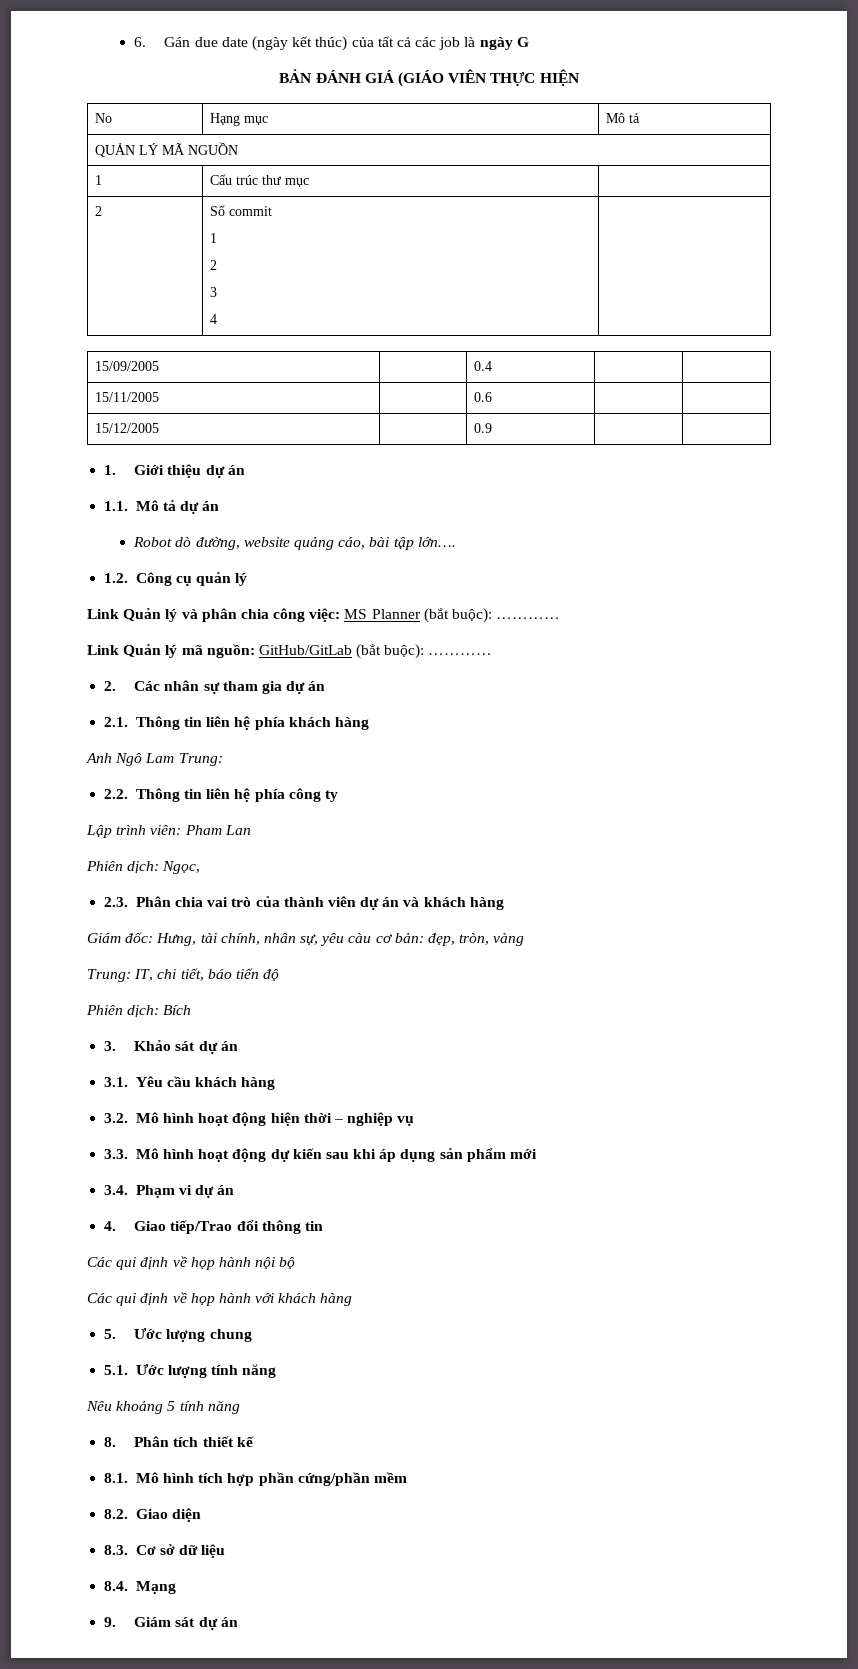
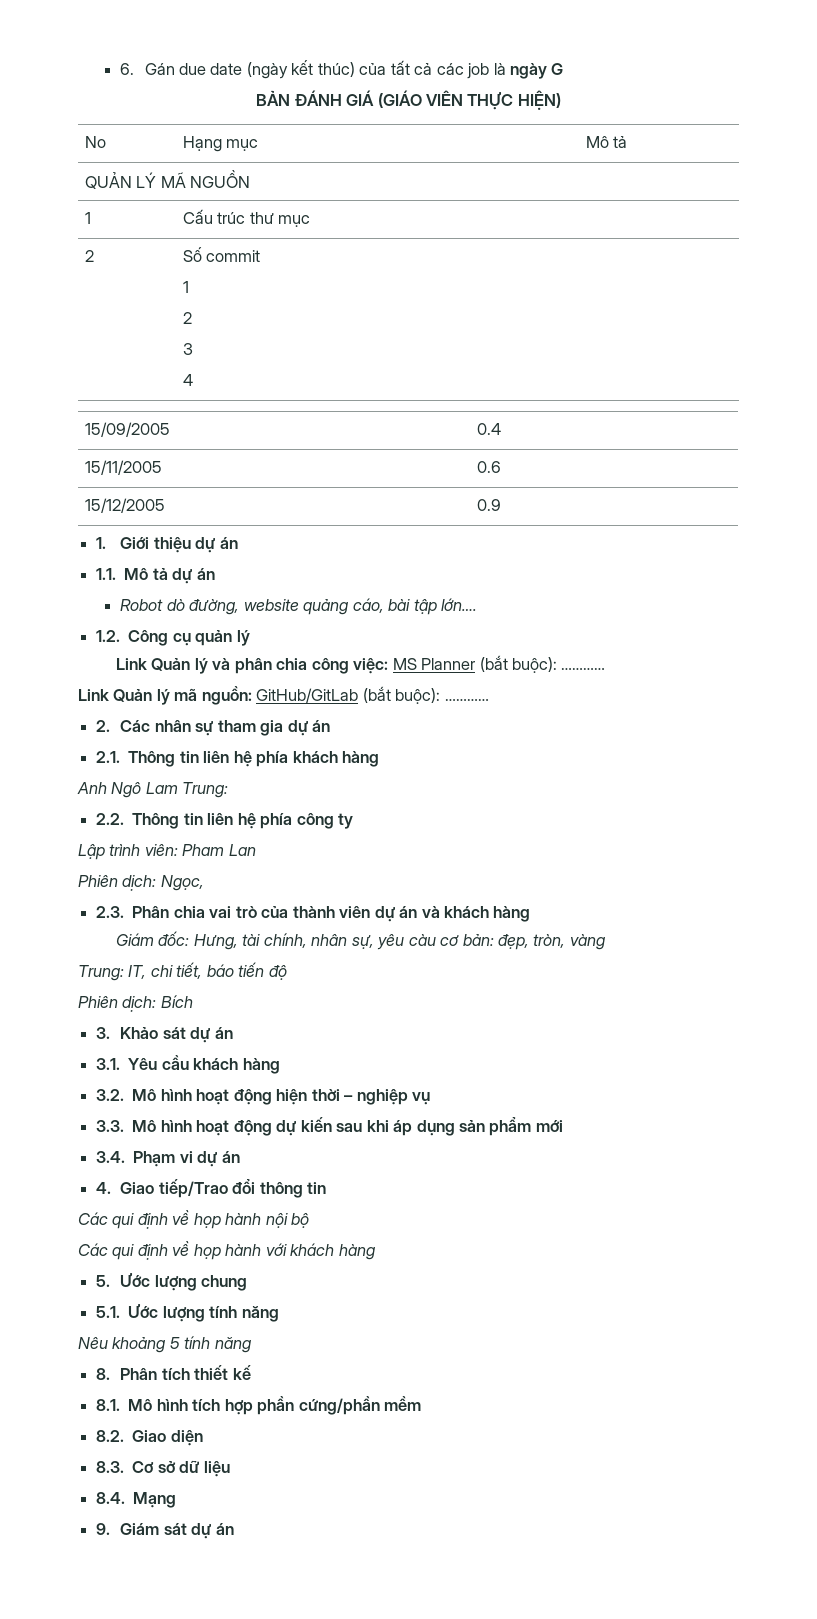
[539,69,579,86] HIỆN -> [517,90,561,110] HIỆN)

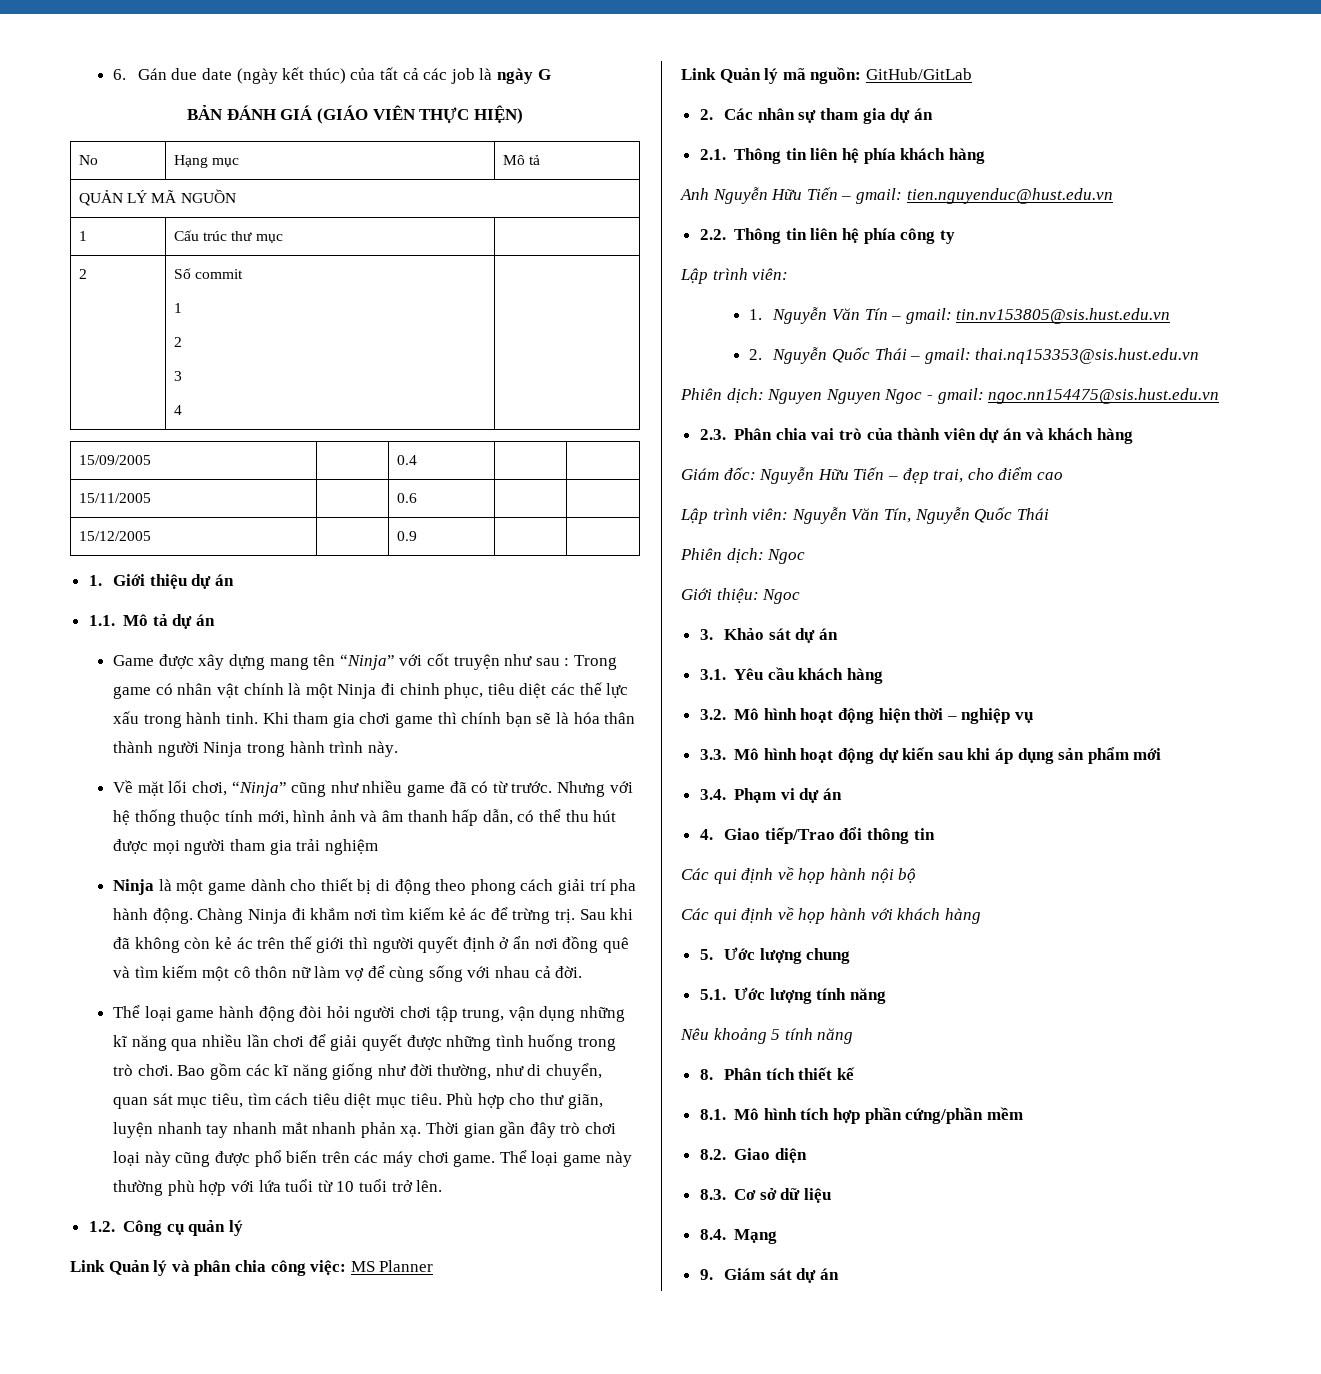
[120,598,477,615] Robot dò đường, website quảng cáo, bài tập lớn…. -> [113,653,617,670] [113,682,629,699] [113,711,636,728] [113,741,398,757] [113,780,633,797] [113,809,617,826] [113,839,378,855] [113,878,637,895] [113,907,634,924] [113,936,629,953] [113,965,583,982] [113,1005,625,1022] [113,1034,616,1051] [113,1063,602,1080] [113,1093,603,1109] [113,1121,616,1138] [113,1150,632,1167] [113,1179,443,1196] Game được xây dựng mang tên “Ninja” với cốt truyện như sau : Trong game có nhân vật chính là một Ninja đi chinh phục, tiêu diệt các thế lực xấu trong hành tinh. Khi tham gia chơi game thì chính bạn sẽ là hóa thân thành người Ninja trong hành trình này. // Về mặt lối chơi, “Ninja” cũng như nhiều game đã có từ trước. Nhưng với hệ thống thuộc tính mới, hình ảnh và âm thanh hấp dẫn, có thể thu hút được mọi người tham gia trải nghiệm // Ninja là một game dành cho thiết bị di động theo phong cách giải trí pha hành động. Chàng Ninja đi khắm nơi tìm kiếm kẻ ác để trừng trị. Sau khi đã không còn kẻ ác trên thế giới thì người quyết định ở ẩn nơi đồng quê và tìm kiếm một cô thôn nữ làm vợ để cùng sống với nhau cả đời. // Thể loại game hành động đòi hỏi người chơi tập trung, vận dụng những kĩ năng qua nhiều lần chơi để giải quyết được những tình huống trong trò chơi. Bao gồm các kĩ năng giống như đời thường, như di chuyển, quan sát mục tiêu, tìm cách tiêu diệt mục tiêu. Phù hợp cho thư giãn, luyện nhanh tay nhanh mắt nhanh phản xạ. Thời gian gần đây trò chơi loại này cũng được phổ biến trên các máy chơi game. Thể loại game này thường phù hợp với lứa tuổi từ 10 tuổi trở lên.
[479,655,606,673] (bắt buộc): ………… -> (434, 1266) none
[362,686,489,704] (bắt buộc): ………… -> (972, 74) none
[111,782,229,798] Ngô Lam Trung: -> [712,187,1113,204] Nguyễn Hữu Tiến – gmail: tien.nguyenduc@hust.edu.vn
[182,844,256,856] [78,875,204,891] Pham Lan // Phiên dịch: Ngọc, -> [748,307,1171,324] [748,347,1200,364] [680,388,1220,404] // 1. Nguyễn Văn Tín – gmail: tin.nv153805@sis.hust.edu.vn // 2. Nguyễn Quốc Thái – gmail: thai.nq153353@sis.hust.edu.vn // Phiên dịch: Nguyen Nguyen Ngoc - gmail: ngoc.nn154475@sis.hust.edu.vn
[193,933,605,950] [78,962,287,981] [78,995,193,1012] Hưng, tài chính, nhân sự, yêu càu cơ bản: đẹp, tròn, vàng // Trung: IT, chi tiết, báo tiến độ // Phiên dịch: Bích -> [759,467,1063,484] [680,507,1049,524] [680,548,806,564] [681,588,801,604] Nguyễn Hữu Tiến – đẹp trai, cho điểm cao // Lập trình viên: Nguyễn Văn Tín, Nguyễn Quốc Thái // Phiên dịch: Ngoc // Giới thiệu: Ngoc

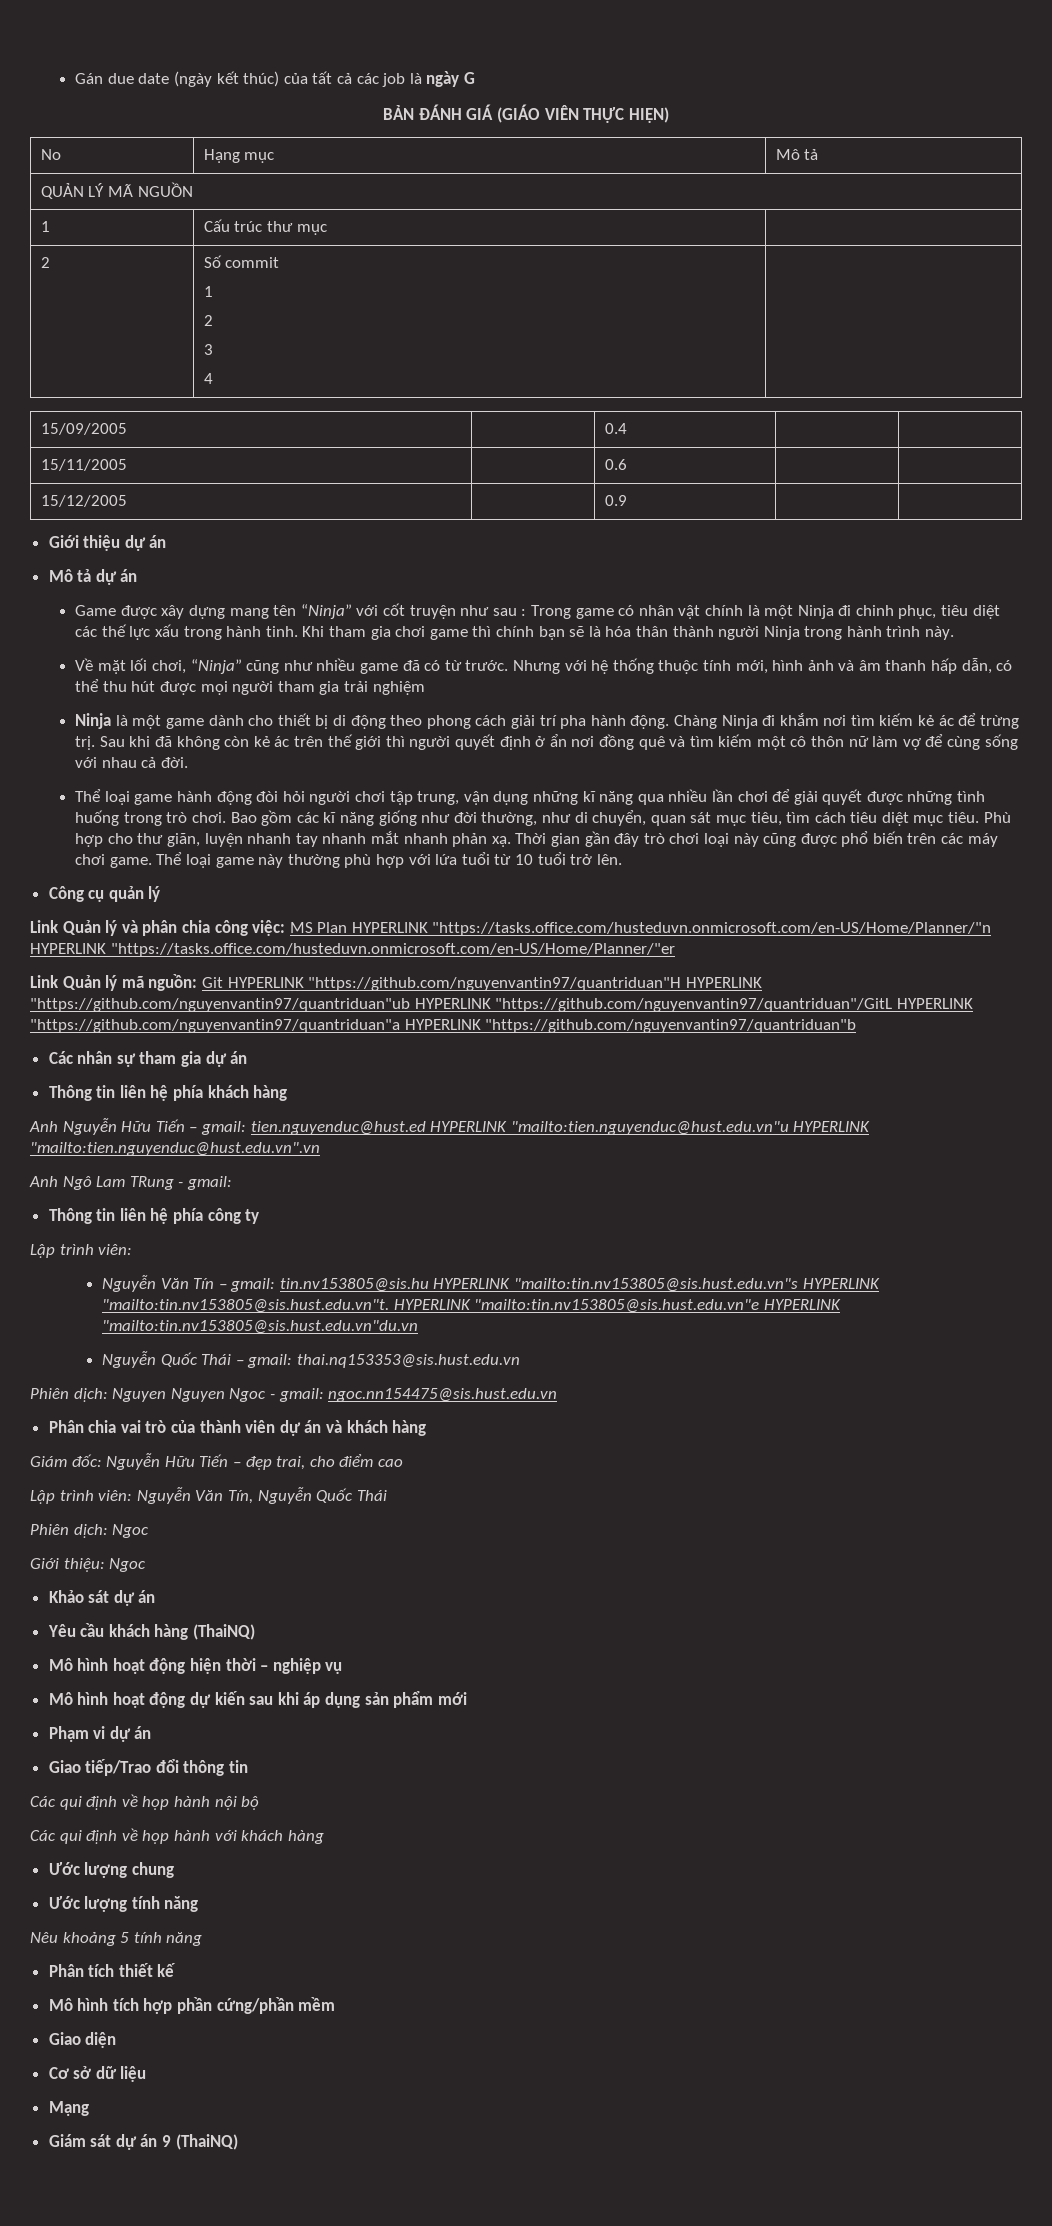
[113,69,127,80] 6. -> (75, 78) none
[88,575,102,586] 1. -> (627, 500) none
[88,615,115,626] 1.1. -> (167, 541) none
[88,1221,115,1232] 1.2. -> (622, 859) none
[379,1260,434,1272] Planner -> [317,922,992,936] [30,943,675,957] Plan HYPERLINK "https://tasks.office.com/husteduvn.onmicrosoft.com/en-US/Home/Planner/"n HYPERLINK "https://tasks.office.com/husteduvn.onmicrosoft.com/en-US/Home/Planner/"er
[865,68,972,80] [699,109,713,120] GitHub/GitLab // 2. -> [201,977,762,991] [30,998,973,1012] [30,1019,857,1033] Git HYPERLINK "https://github.com/nguyenvantin97/quantriduan"H HYPERLINK "https://github.com/nguyenvantin97/quantriduan"ub HYPERLINK "https://github.com/nguyenvantin97/quantriduan"/GitL HYPERLINK "https://github.com/nguyenvantin97/quantriduan"a HYPERLINK "https://github.com/nguyenvantin97/quantriduan"b //
[699,149,726,160] 2.1. -> (248, 1057) none
[906,188,1113,204] [699,229,726,240] tien.nguyenduc@hust.edu.vn // 2.2. -> [250,1121,871,1135] [30,1142,320,1156] [29,1176,232,1190] tien.nguyenduc@hust.ed HYPERLINK "mailto:tien.nguyenduc@hust.edu.vn"u HYPERLINK "mailto:tien.nguyenduc@hust.edu.vn".vn // Anh Ngô Lam TRung - gmail: //
[748,309,762,320] 1. -> (133, 1249) none
[956,308,1171,324] [748,349,762,360] tin.nv153805@sis.hust.edu.vn // 2. -> [279,1278,880,1292] [101,1299,841,1313] [101,1320,418,1334] tin.nv153805@sis.hu HYPERLINK "mailto:tin.nv153805@sis.hust.edu.vn"s HYPERLINK "mailto:tin.nv153805@sis.hust.edu.vn"t. HYPERLINK "mailto:tin.nv153805@sis.hust.edu.vn"e HYPERLINK "mailto:tin.nv153805@sis.hust.edu.vn"du.vn //
[699,429,726,440] 2.3. -> (558, 1395) none
[699,629,713,640] 3. -> (147, 1565) none
[699,669,726,680] 3.1. -> (156, 1596) none
[699,709,726,720] // 3.2. -> [193,1624,256,1640] (ThaiNQ) //
[699,749,726,760] 3.3. -> (343, 1668) none
[699,789,726,800] 3.4. -> (467, 1698) none
[699,829,713,840] 4. -> (152, 1732) none
[699,949,713,960] 5. -> (324, 1837) none
[699,989,726,1000] 5.1. -> (174, 1870) none
[699,1069,713,1080] 8. -> (203, 1939) none
[699,1109,726,1120] 8.1. -> (177, 1970) none
[699,1149,726,1160] 8.2. -> (336, 2004) none
[699,1189,726,1200] 8.3. -> (117, 2040) none
[699,1229,726,1240] 8.4. -> (147, 2074) none
[699,1269,713,1280] 9. -> (89, 2108) none
(840, 1274) none -> [162,2134,238,2150] 9 (ThaiNQ)

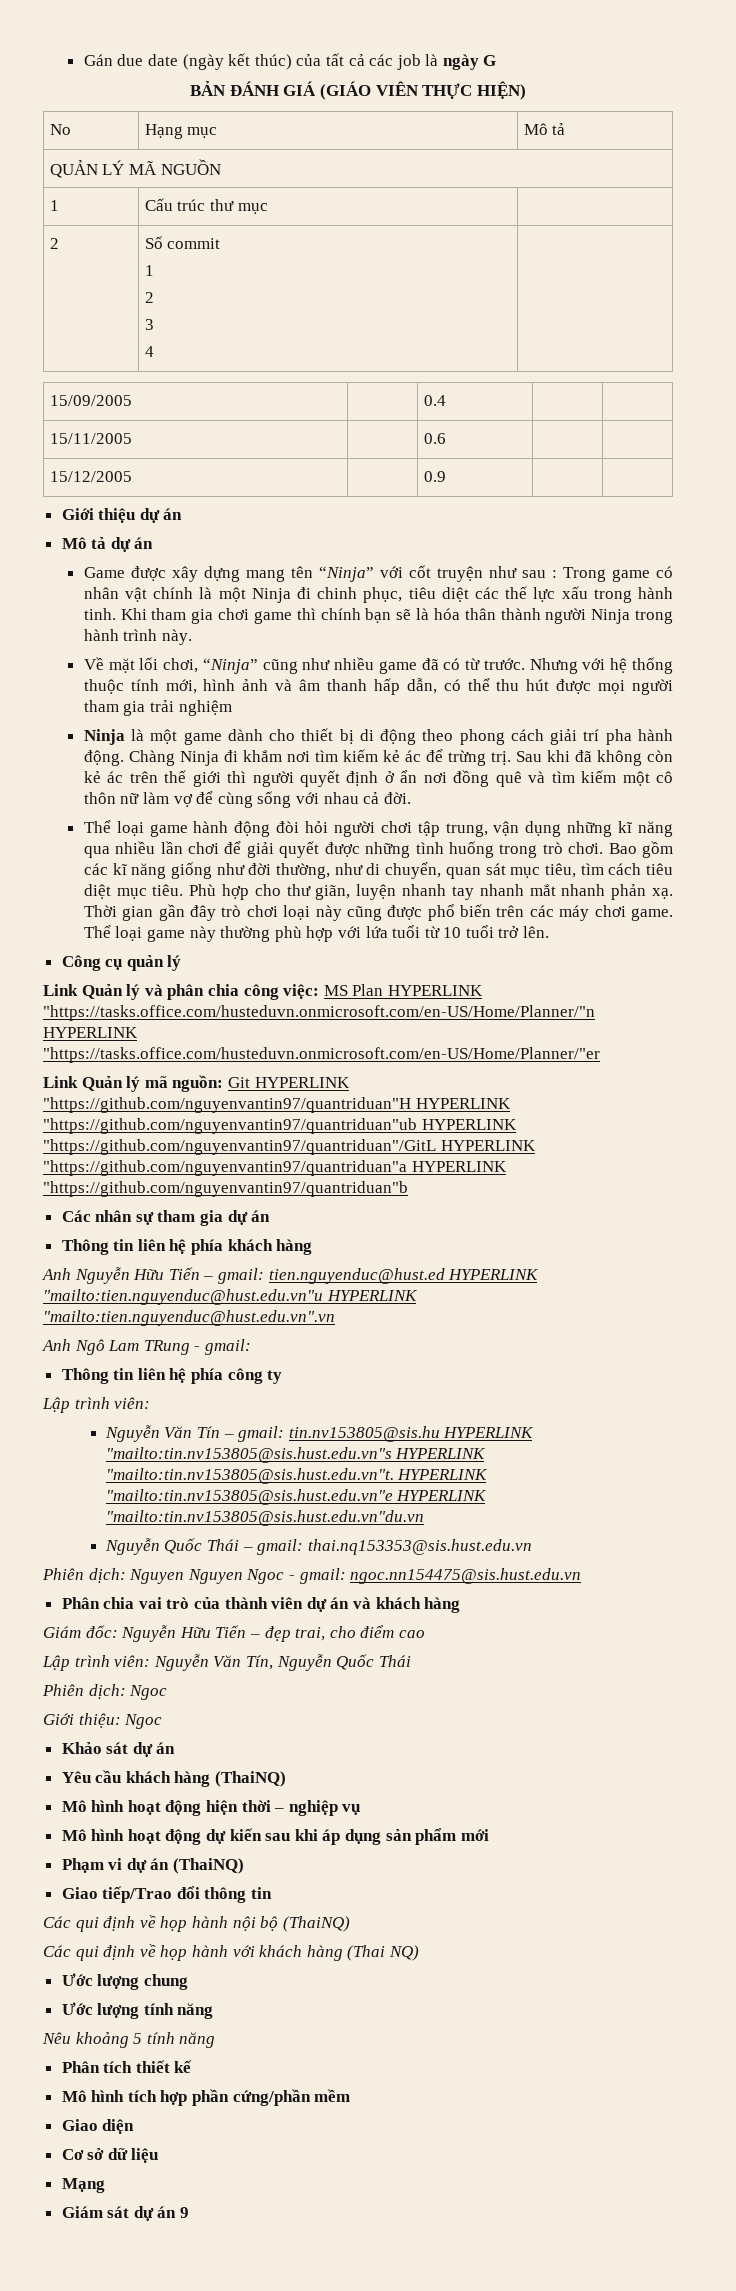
(152, 1732) none -> [173,1858,245,1874] (ThaiNQ)
(260, 1803) none -> [282,1916,350,1932] (ThaiNQ)
(324, 1837) none -> [347,1945,419,1961] (Thai NQ)
[175,2134,238,2150] (ThaiNQ) -> (190, 2212) none

